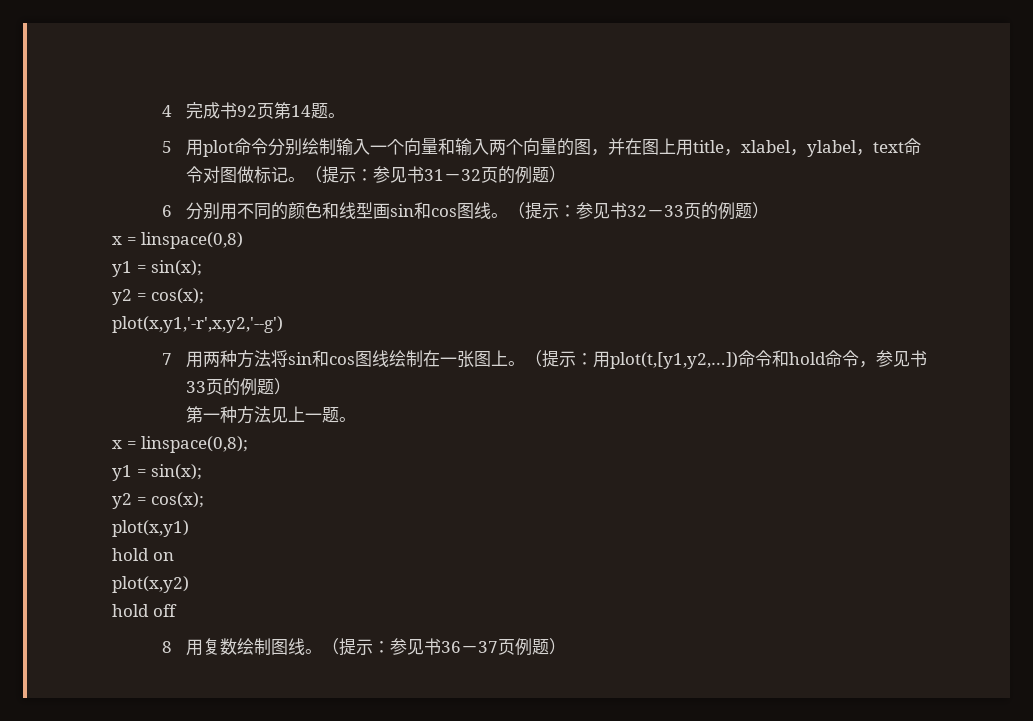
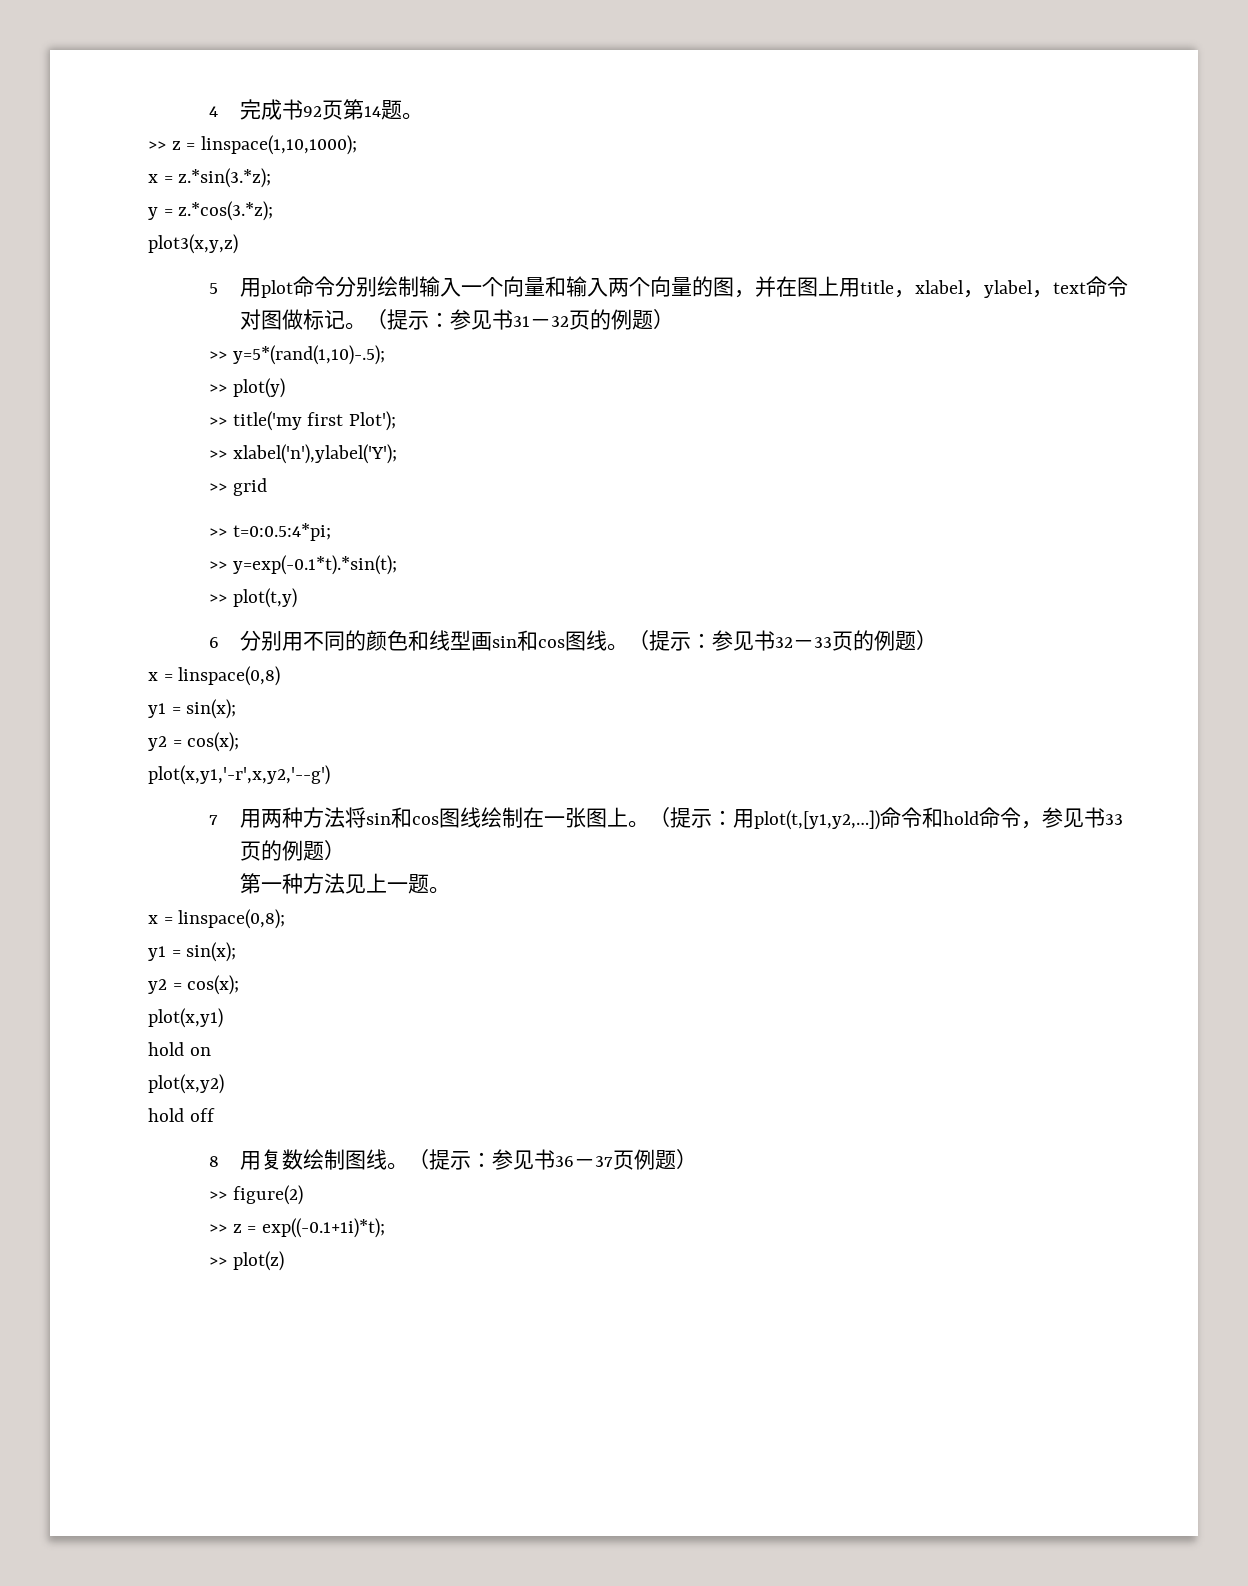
(346, 115) none -> [148,135,358,155] [148,168,272,188] [148,201,274,221] [148,234,238,254] // >> z = linspace(1,10,1000); // x = z.*sin(3.*z); // y = z.*cos(3.*z); // plot3(x,y,z)
(567, 174) none -> [209,345,385,365] [209,378,285,398] [209,411,397,431] [209,444,397,464] [209,478,267,496] [209,523,331,541] [209,555,397,575] [209,588,297,608] // >> y=5*(rand(1,10)-.5); // >> plot(y) // >> title('my first Plot'); // >> xlabel('n'),ylabel('Y'); // >> grid // >> t=0:0.5:4*pi; // >> y=exp(-0.1*t).*sin(t); // >> plot(t,y)
(567, 646) none -> [209,1185,303,1205] [209,1218,386,1238] [209,1251,284,1271] // >> figure(2) // >> z = exp((-0.1+1i)*t); // >> plot(z)

